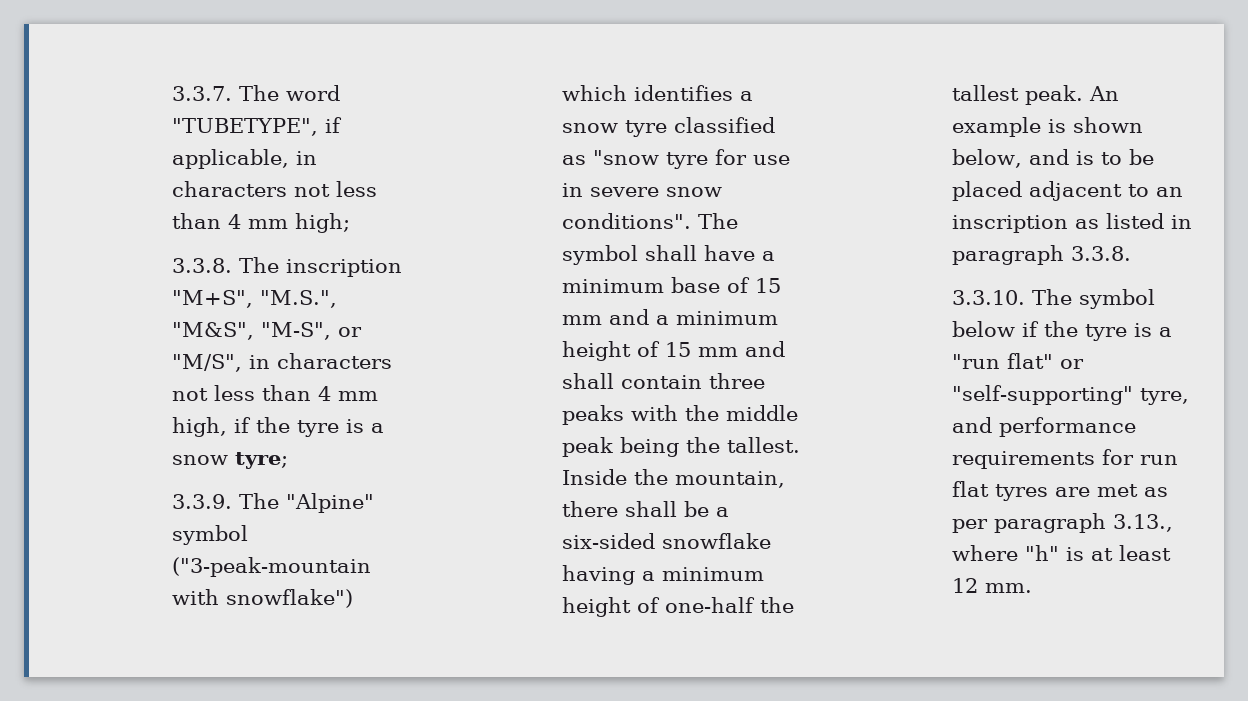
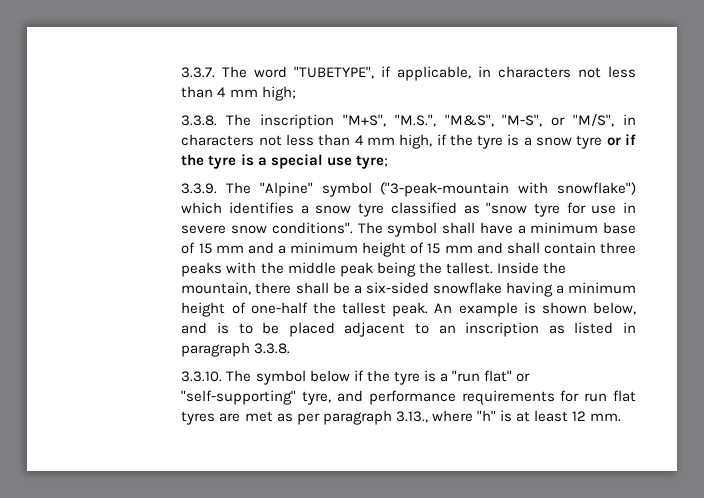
(229, 460) none -> [576,134,636,149] [181,154,352,169] tyre or if the tyre is a special use

